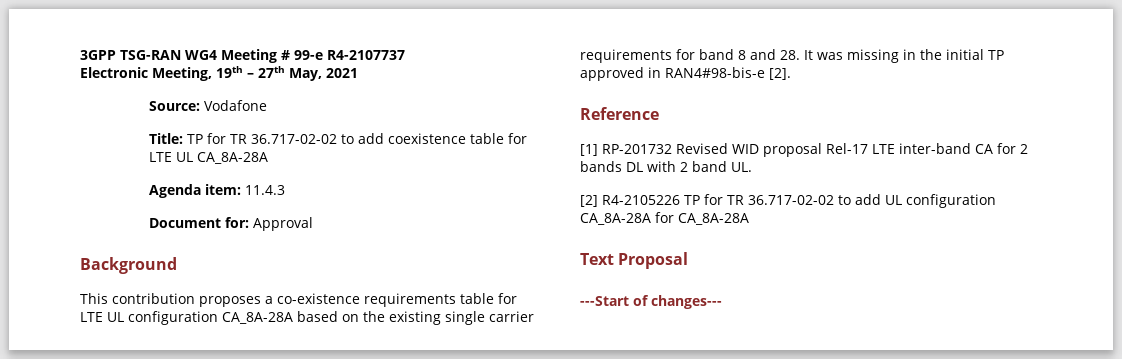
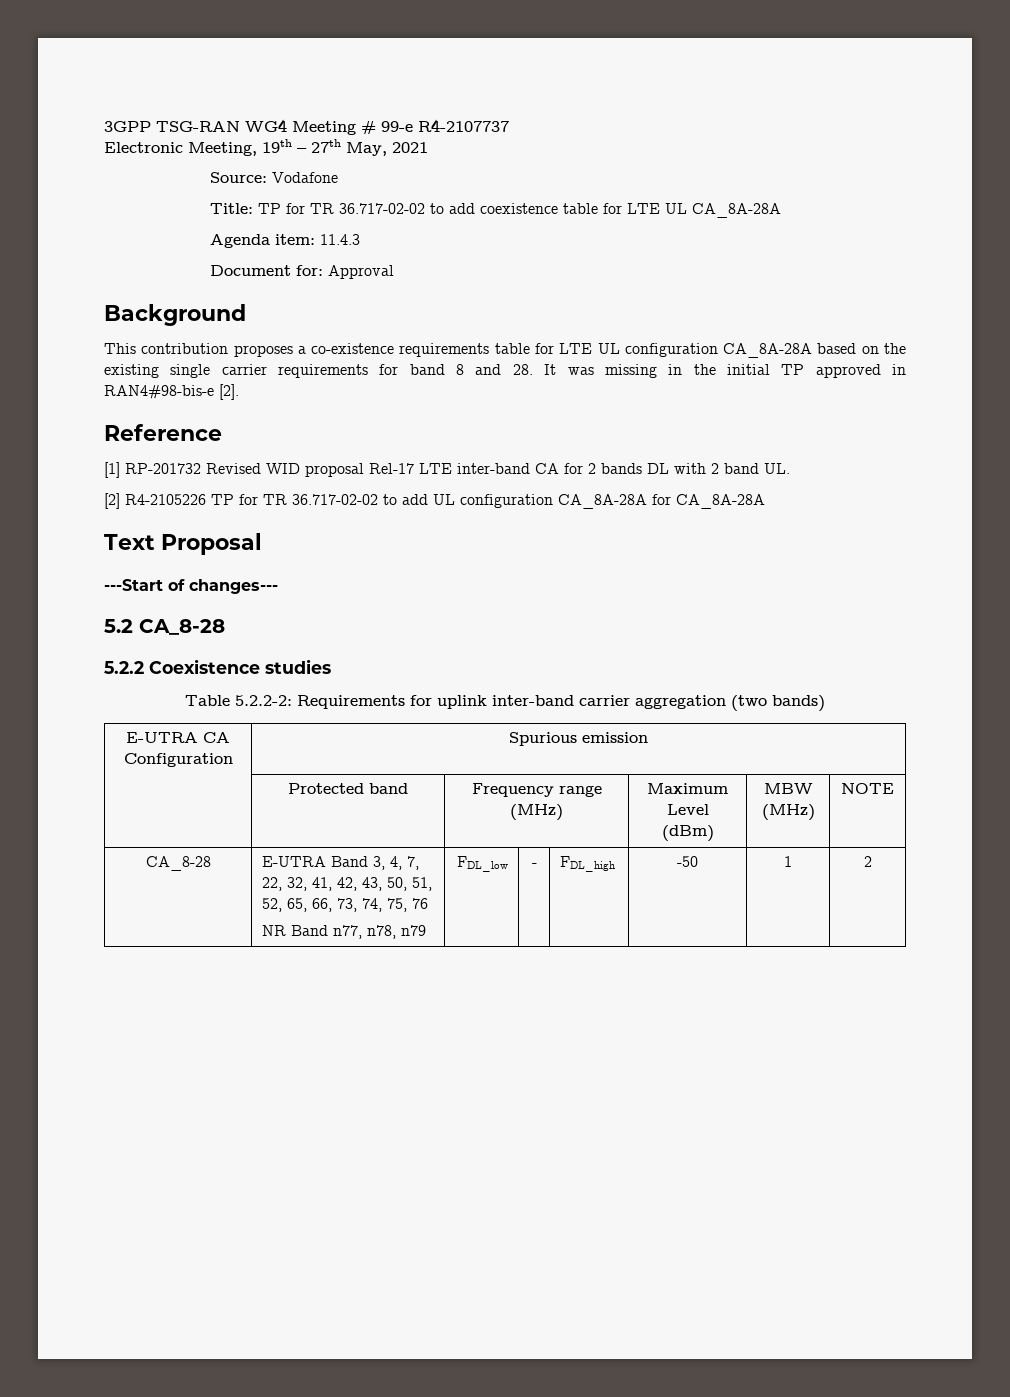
(722, 302) none -> [104,619,225,635] [104,659,331,674] [185,695,825,712] [126,732,230,743] [123,753,233,767] [509,732,648,746] [288,783,408,794] [471,783,602,797] [510,804,563,821] [647,783,728,794] [666,804,709,815] [661,825,714,842] [763,783,813,794] [761,804,815,821] [841,783,894,794] [145,856,211,871] [261,856,419,870] [261,877,432,891] [261,898,428,912] [261,925,426,939] [457,856,509,872] [531,863,537,867] [559,856,615,872] [677,856,698,867] [784,856,792,867] [863,856,872,867] // 5.2 CA_8-28 // 5.2.2 Coexistence studies // Table 5.2.2-2: Requirements for uplink inter-band carrier aggregation (two bands) // E-UTRA CA Configuration | Spurious emission // | Protected band | Frequency range (MHz) | Maximum Level (dBm) | MBW (MHz) | NOTE // CA_8-28 | E-UTRA Band 3, 4, 7, 22, 32, 41, 42, 43, 50, 51, 52, 65, 66, 73, 74, 75, 76 // NR Band n77, n78, n79 | FDL_low | - | FDL_high | -50 | 1 | 2

